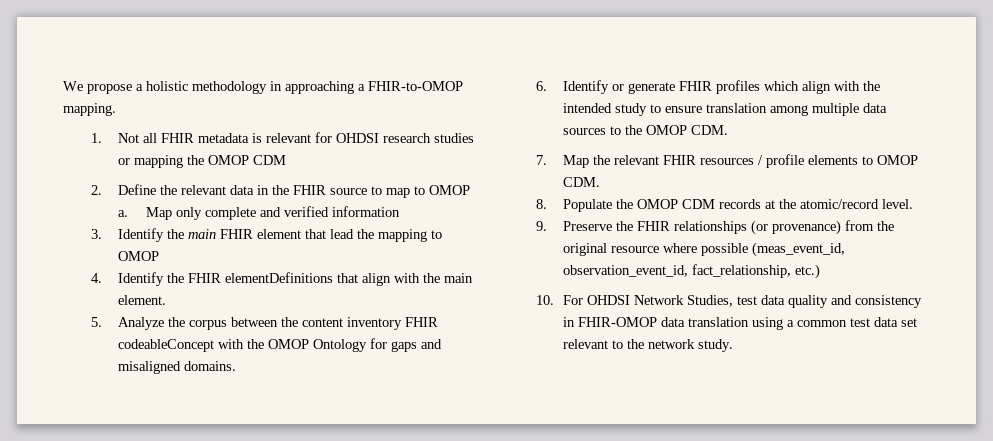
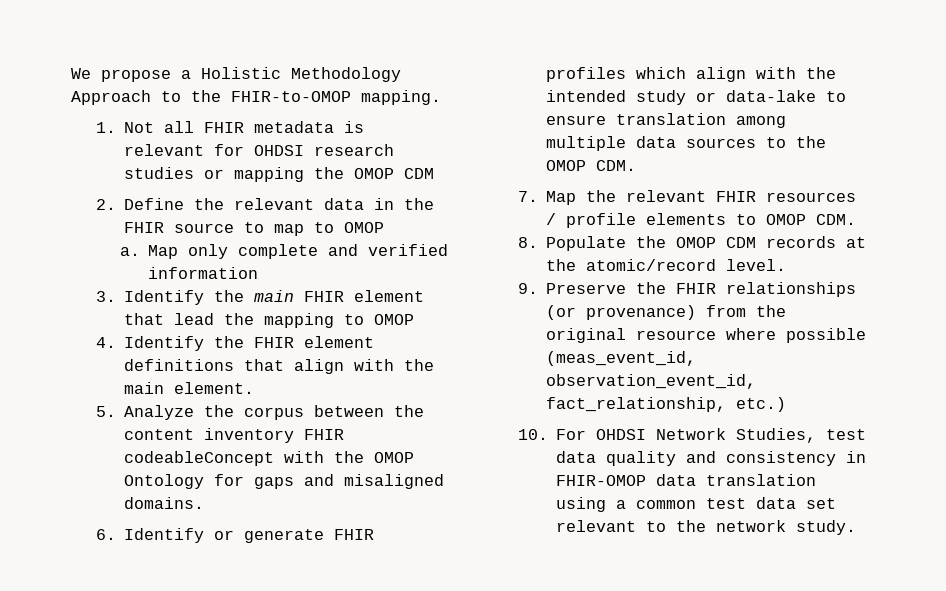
[146,81,365,94] holistic methodology in approaching a -> [201,67,401,82] [71,90,221,105] Holistic Methodology Approach to the
[225,272,334,283] elementDefinitions -> [303,336,374,348] [123,359,234,371] element definitions
(648, 109) none -> [695,90,816,102] or data-lake

